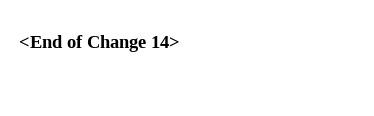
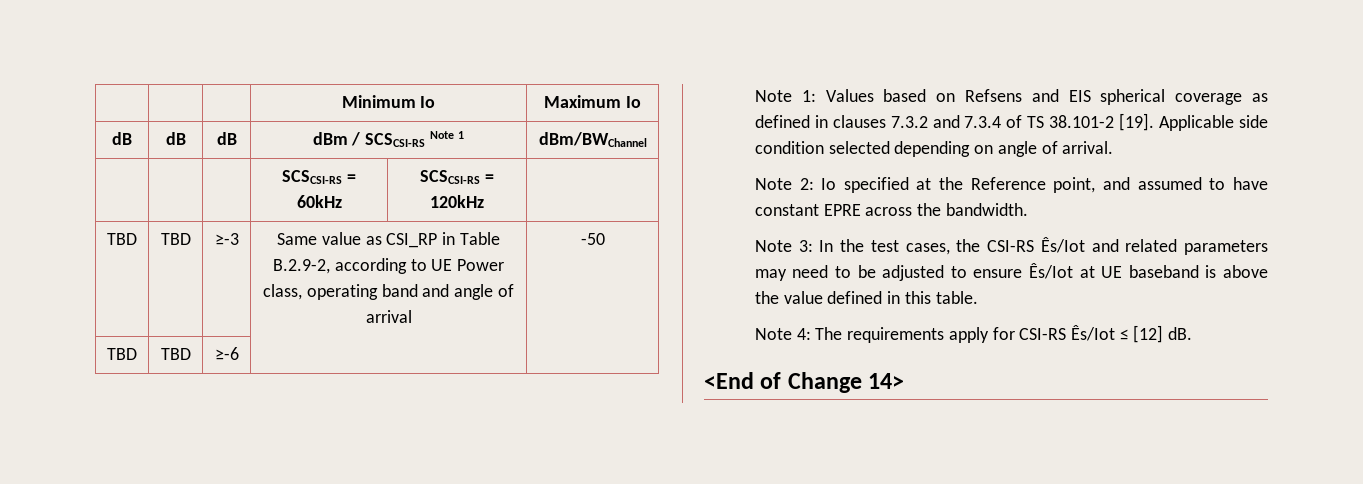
(19, 41) none -> [341,95,436,108] [544,95,641,108] [112,132,132,145] [165,132,186,145] [216,132,237,145] [312,131,465,147] [538,132,647,147] [282,170,356,184] [296,195,342,208] [420,170,494,184] [430,195,484,208] [107,233,137,245] [160,233,191,245] [214,233,239,245] [277,232,500,248] [273,258,504,274] [263,284,514,300] [365,310,412,323] [580,233,605,245] [107,348,137,360] [160,348,191,360] [214,347,239,360] [754,89,1268,105] [754,113,1268,131] [754,141,1114,157] [754,177,1268,193] [754,203,1028,216] [754,237,1268,255] [754,263,1268,281] [754,291,978,304] [754,325,1193,343] | | | Minimum Io | Maximum Io // dB | dB | dB | dBm / SCSCSI-RS Note 1 | dBm/BWChannel // | | | SCSCSI-RS = 60kHz | SCSCSI-RS = 120kHz | // TBD | TBD | ≥-3 | Same value as CSI_RP in Table B.2.9-2, according to UE Power class, operating band and angle of arrival | -50 // TBD | TBD | ≥-6 | | // Note 1: Values based on Refsens and EIS spherical coverage as defined in clauses 7.3.2 and 7.3.4 of TS 38.101-2 [19]. Applicable side condition selected depending on angle of arrival. // Note 2: Io specified at the Reference point, and assumed to have constant EPRE across the bandwidth. // Note 3: In the test cases, the CSI-RS Ês/Iot and related parameters may need to be adjusted to ensure Ês/Iot at UE baseband is above the value defined in this table. // Note 4: The requirements apply for CSI-RS Ês/Iot ≤ [12] dB. //

